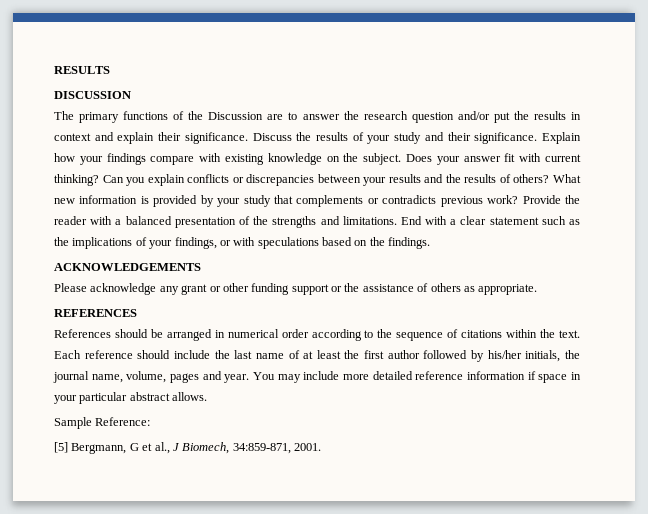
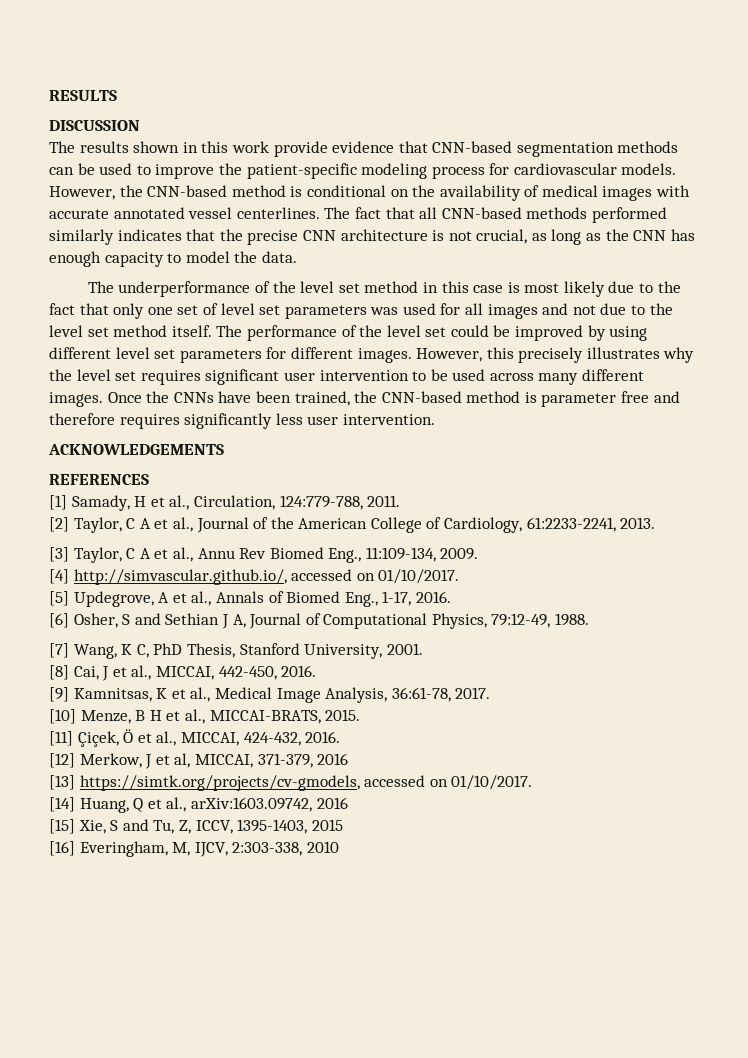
[79,111,581,123] [54,132,582,144] [54,153,582,165] [54,174,582,186] [54,195,580,207] [54,216,580,228] [54,237,431,249] [54,263,201,271] [54,283,538,295] [54,309,137,317] [54,329,580,341] [54,350,580,362] [53,371,581,383] [54,392,208,404] [54,417,151,429] [54,442,321,454] primary functions of the Discussion are to answer the research question and/or put the results in context and explain their significance. Discuss the results of your study and their significance. Explain how your findings compare with existing knowledge on the subject. Does your answer fit with current thinking? Can you explain conflicts or discrepancies between your results and the results of others? What new information is provided by your study that complements or contradicts previous work? Provide the reader with a balanced presentation of the strengths and limitations. End with a clear statement such as the implications of your findings, or with speculations based on the findings. // ACKNOWLEDGEMENTS // Please acknowledge any grant or other funding support or the assistance of others as appropriate. // REFERENCES // References should be arranged in numerical order according to the sequence of citations within the text. Each reference should include the last name of at least the first author followed by his/her initials, the journal name, volume, pages and year. You may include more detailed reference information if space in your particular abstract allows. // Sample Reference: // [5] Bergmann, G et al., J Biomech, 34:859-871, 2001. -> [79,141,679,157] [49,163,677,179] [49,185,691,201] [49,207,667,223] [49,229,695,245] [49,251,297,267] [87,281,681,297] [49,303,673,319] [49,325,648,341] [49,347,695,363] [49,369,645,385] [49,391,680,407] [49,413,435,429] [48,444,224,455] [49,474,149,485] [49,495,401,511] [49,517,656,533] [49,547,479,563] [49,569,460,585] [49,591,451,607] [49,613,590,629] [49,643,423,659] [49,665,317,681] [49,687,491,703] [49,709,361,724] [49,729,341,747] [49,753,349,769] [49,775,533,791] [49,797,348,813] [49,819,343,834] [49,841,339,857] results shown in this work provide evidence that CNN-based segmentation methods can be used to improve the patient-specific modeling process for cardiovascular models. However, the CNN-based method is conditional on the availability of medical images with accurate annotated vessel centerlines. The fact that all CNN-based methods performed similarly indicates that the precise CNN architecture is not crucial, as long as the CNN has enough capacity to model the data. // The underperformance of the level set method in this case is most likely due to the fact that only one set of level set parameters was used for all images and not due to the level set method itself. The performance of the level set could be improved by using different level set parameters for different images. However, this precisely illustrates why the level set requires significant user intervention to be used across many different images. Once the CNNs have been trained, the CNN-based method is parameter free and therefore requires significantly less user intervention. // ACKNOWLEDGEMENTS // REFERENCES // [1] Samady, H et al., Circulation, 124:779-788, 2011. // [2] Taylor, C A et al., Journal of the American College of Cardiology, 61:2233-2241, 2013. // [3] Taylor, C A et al., Annu Rev Biomed Eng., 11:109-134, 2009. // [4] http://simvascular.github.io/, accessed on 01/10/2017. // [5] Updegrove, A et al., Annals of Biomed Eng., 1-17, 2016. // [6] Osher, S and Sethian J A, Journal of Computational Physics, 79:12-49, 1988. // [7] Wang, K C, PhD Thesis, Stanford University, 2001. // [8] Cai, J et al., MICCAI, 442-450, 2016. // [9] Kamnitsas, K et al., Medical Image Analysis, 36:61-78, 2017. // [10] Menze, B H et al., MICCAI-BRATS, 2015. // [11] Çiçek, Ö et al., MICCAI, 424-432, 2016. // [12] Merkow, J et al, MICCAI, 371-379, 2016 // [13] https://simtk.org/projects/cv-gmodels, accessed on 01/10/2017. // [14] Huang, Q et al., arXiv:1603.09742, 2016 // [15] Xie, S and Tu, Z, ICCV, 1395-1403, 2015 // [16] Everingham, M, IJCV, 2:303-338, 2010

